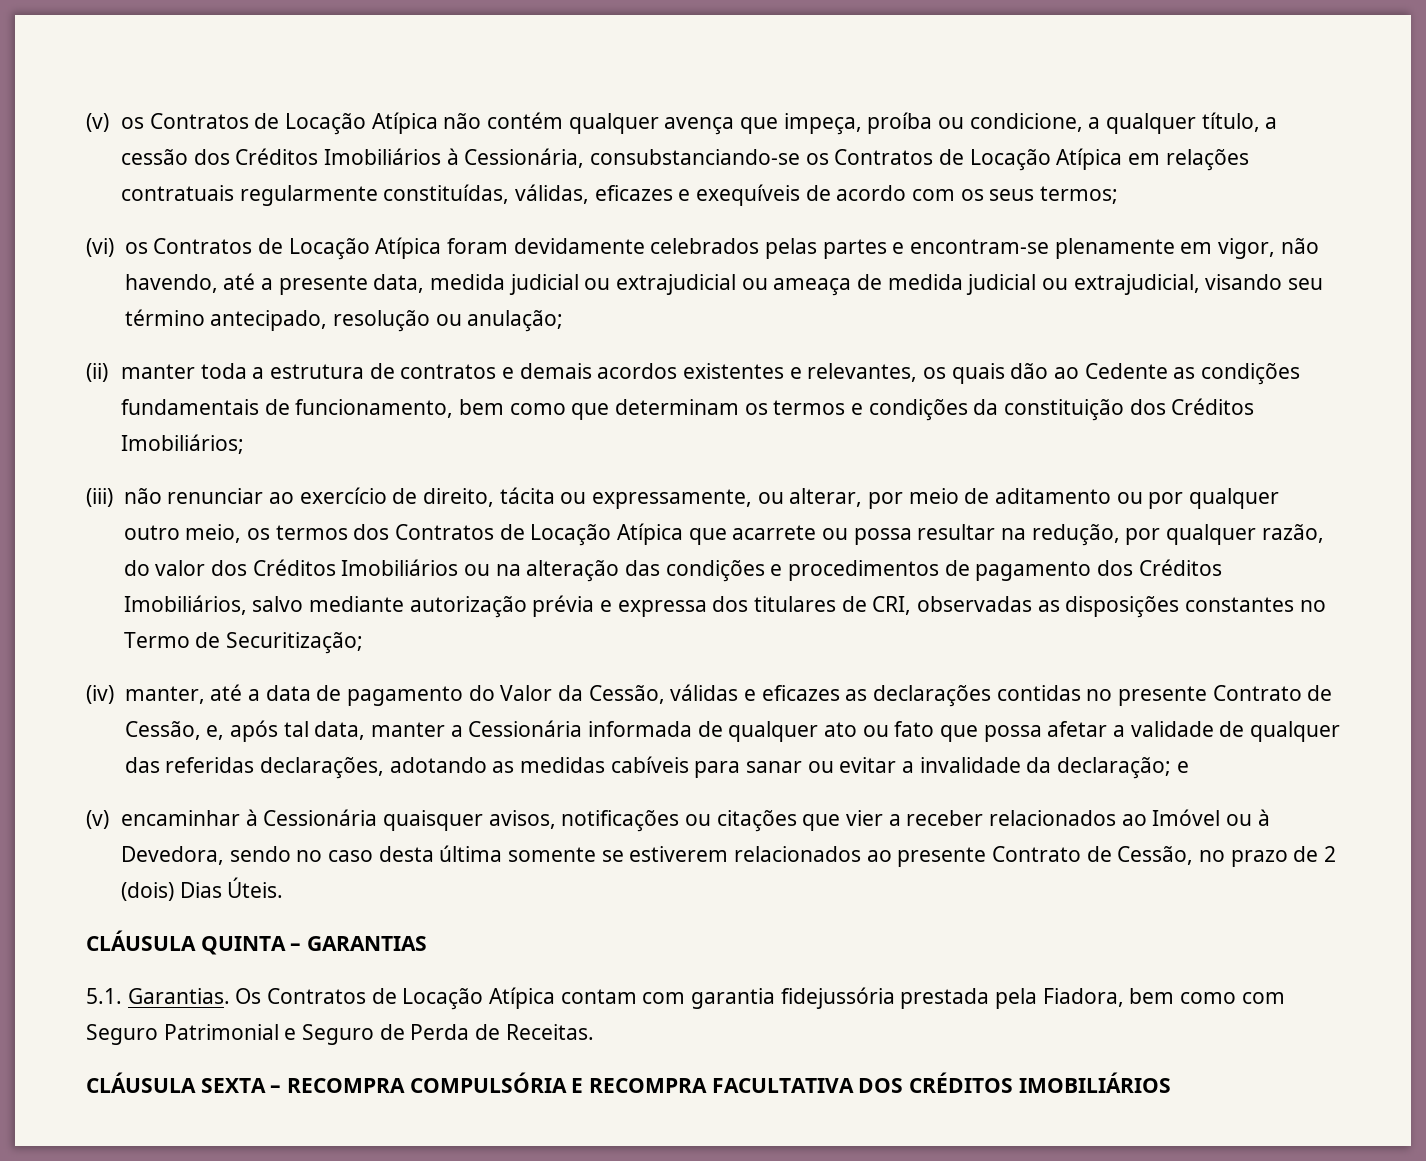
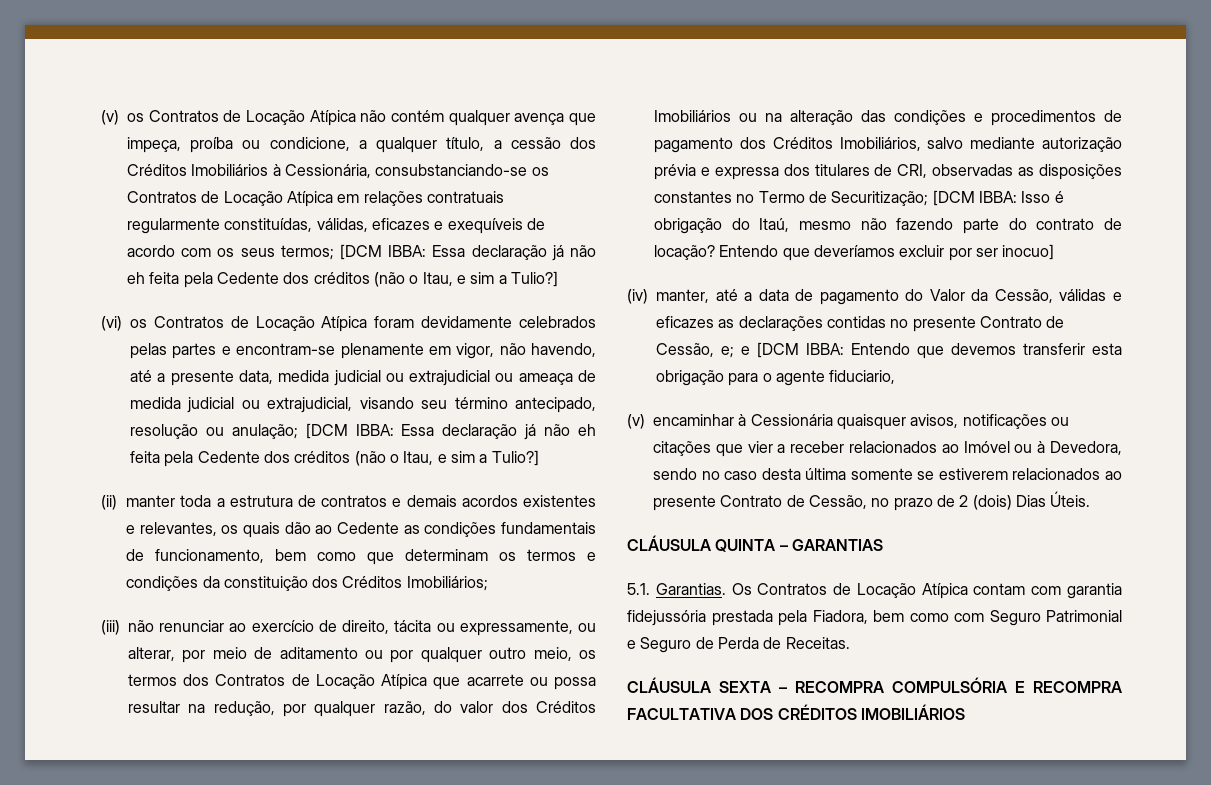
(1118, 195) none -> [340,244,596,261] [127,271,558,288] [DCM IBBA: Essa declaração já não eh feita pela Cedente dos créditos (não o Itau, e sim a Tulio?]
(564, 321) none -> [305,423,597,440] [130,450,539,467] [DCM IBBA: Essa declaração já não eh feita pela Cedente dos créditos (não o Itau, e sim a Tulio?]
(363, 643) none -> [932,190,1064,206] [654,218,1122,234] [654,244,1055,261] [DCM IBBA: Isso é obrigação do Itaú, mesmo não fazendo parte do contrato de locação? Entendo que deveríamos excluir por ser inocuo]
[206,720,1340,742] [124,756,1189,779] e, após tal data, manter a Cessionária informada de qualquer ato ou fato que possa afetar a validade de qualquer das referidas declarações, adotando as medidas cabíveis para sanar ou evitar a invalidade da declaração; e -> [721,342,1122,359] [656,370,896,386] e; e [DCM IBBA: Entendo que devemos transferir esta obrigação para o agente fiduciario,

